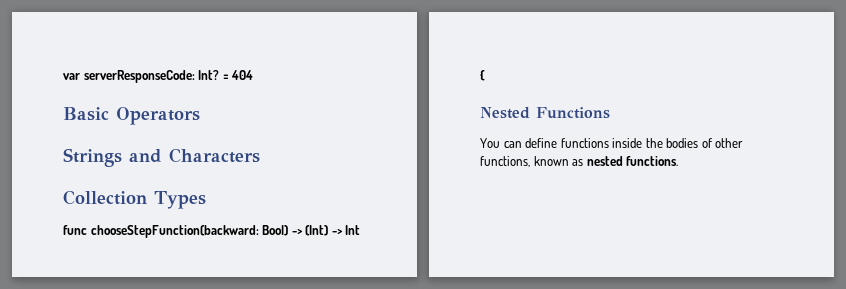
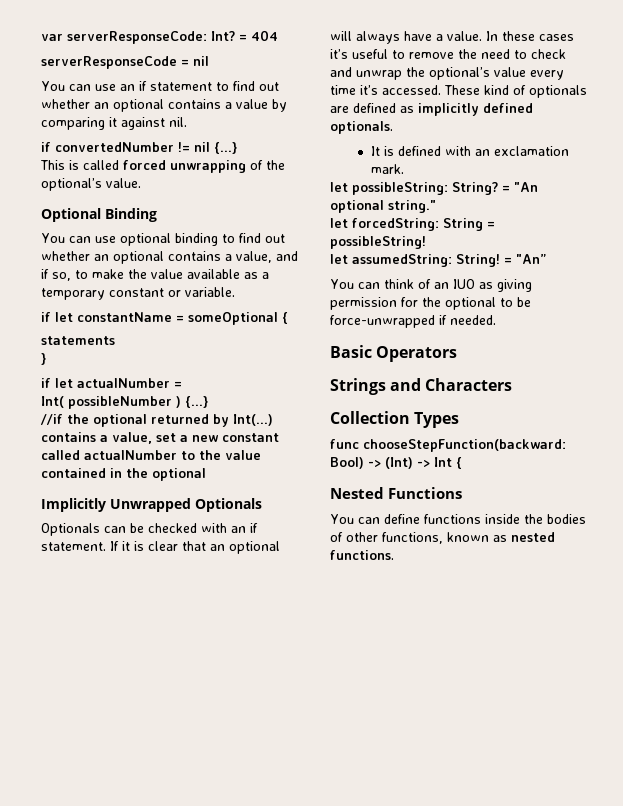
(254, 75) none -> [41,56,209,69] [41,81,279,91] [41,99,287,112] [41,117,187,130] [41,142,237,154] [40,160,285,173] [41,178,141,191] [41,208,157,222] [41,233,285,246] [41,251,298,264] [41,269,269,281] [41,287,235,300] [41,312,288,325] [41,336,115,345] [41,353,46,365] [41,378,182,388] [41,396,208,409] [41,414,273,427] [41,432,279,444] [41,450,261,460] [41,468,206,481] [41,498,262,512] [41,523,258,536] [41,541,280,554] [330,31,574,44] [330,49,566,59] [330,67,564,80] [330,85,587,98] [330,103,533,116] [330,121,393,134] [370,146,569,156] [370,164,404,174] [330,182,538,195] [330,200,436,213] [330,218,495,231] [330,236,426,249] [330,254,546,267] [330,279,532,292] [330,297,531,310] [330,315,496,328] // serverResponseCode = nil // You can use an if statement to find out whether an optional contains a value by comparing it against nil. // if convertedNumber != nil {...} // This is called forced unwrapping of the optional’s value. // Optional Binding // You can use optional binding to find out whether an optional contains a value, and if so, to make the value available as a temporary constant or variable. // if let constantName = someOptional { // statements // } // if let actualNumber = // Int( possibleNumber ) {...} // //if the optional returned by Int(...) contains a value, set a new constant called actualNumber to the value contained in the optional // Implicitly Unwrapped Optionals // Optionals can be checked with an if statement. If it is clear that an optional will always have a value. In these cases it’s useful to remove the need to check and unwrap the optional’s value every time it’s accessed. These kind of optionals are defined as implicitly defined optionals. // It is defined with an exclamation mark. // let possibleString: String? = "An optional string." // let forcedString: String = possibleString! // let assumedString: String! = "An” // You can think of an IUO as giving permission for the optional to be force-unwrapped if needed.

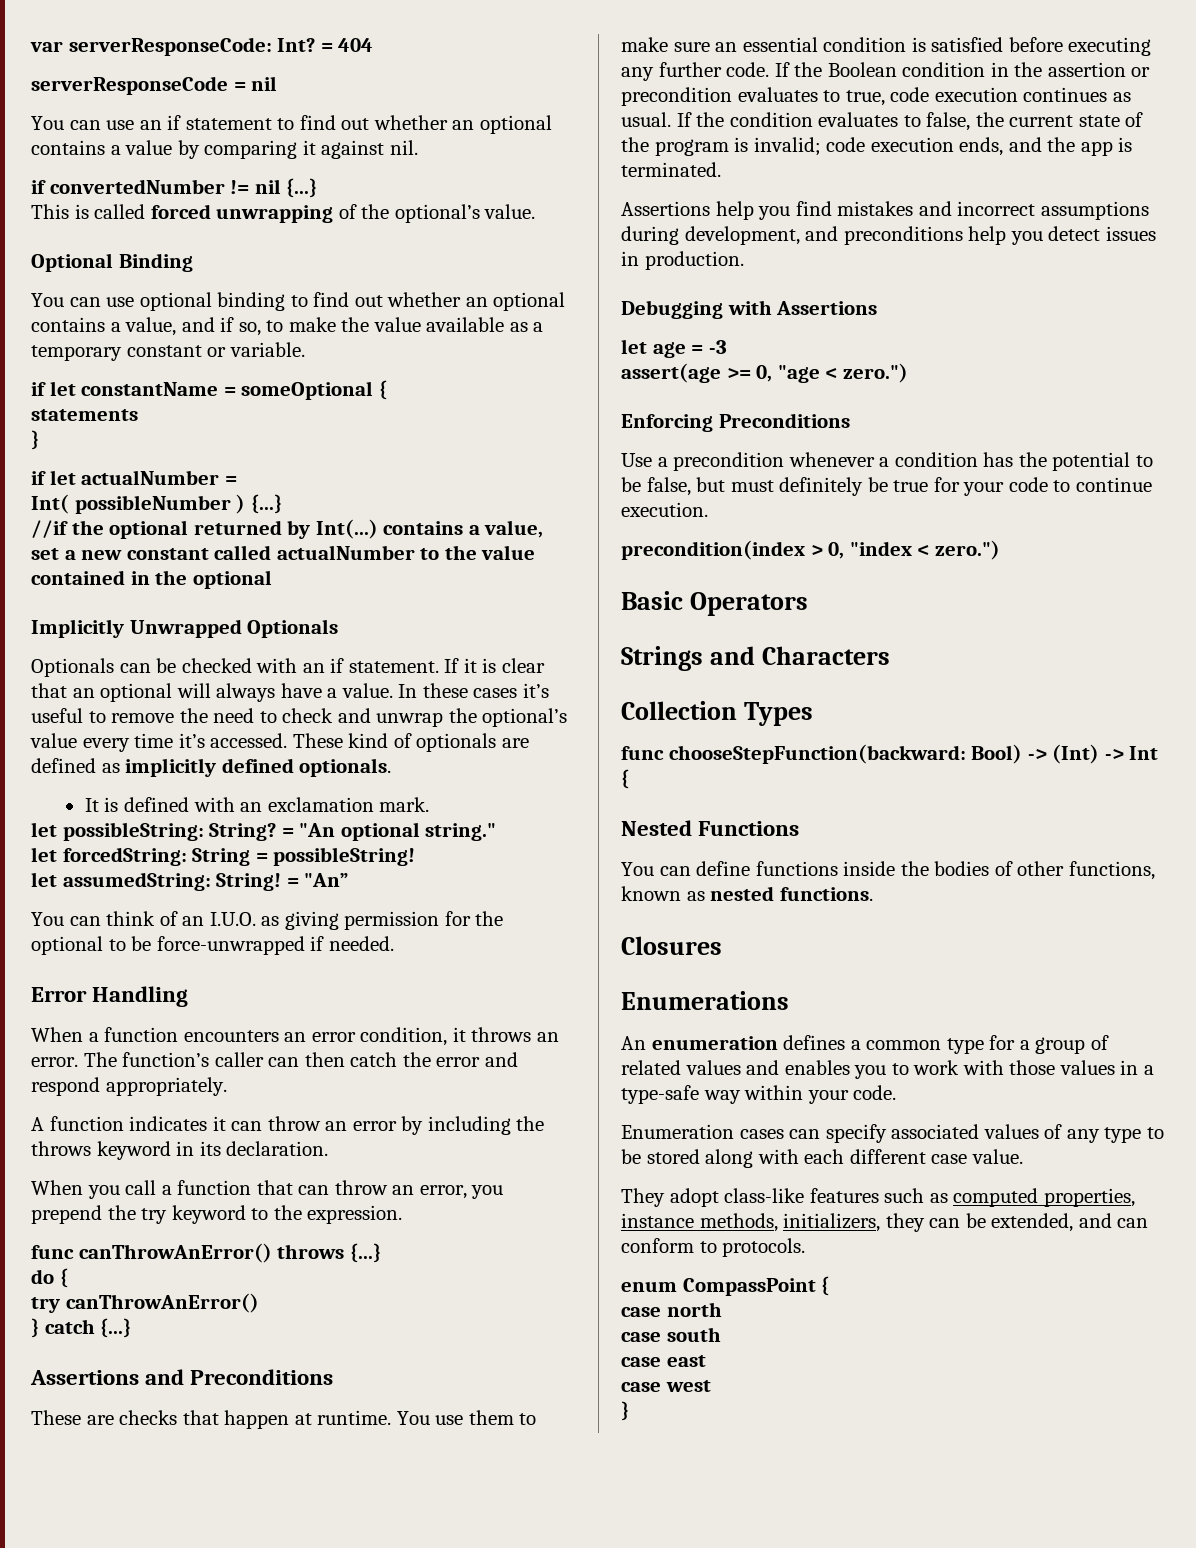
[453,279,475,289] IUO -> [209,912,256,926] I.U.O.
(496, 320) none -> [31,986,189,1007] [31,1027,559,1046] [31,1052,518,1067] [31,1077,227,1096] [31,1116,545,1135] [31,1141,329,1160] [31,1180,504,1199] [31,1205,403,1224] [31,1243,381,1263] [31,1268,68,1288] [31,1293,259,1313] [31,1318,132,1338] [30,1369,334,1385] [31,1410,537,1429] [621,37,1152,56] [621,62,1151,81] [621,87,1131,106] [621,112,1144,131] [621,137,1133,156] [621,162,721,177] [621,201,1149,220] [621,226,1156,245] [621,251,744,270] [621,300,878,319] [621,339,727,358] [621,363,908,383] [621,413,850,432] [621,452,1153,471] [621,477,1152,496] [621,502,708,517] [621,540,1000,560] // Error Handling // When a function encounters an error condition, it throws an error. The function’s caller can then catch the error and respond appropriately. // A function indicates it can throw an error by including the throws keyword in its declaration. // When you call a function that can throw an error, you prepend the try keyword to the expression. // func canThrowAnError() throws {...} // do { // try canThrowAnError() // } catch {...} // Assertions and Preconditions // These are checks that happen at runtime. You use them to make sure an essential condition is satisfied before executing any further code. If the Boolean condition in the assertion or precondition evaluates to true, code execution continues as usual. If the condition evaluates to false, the current state of the program is invalid; code execution ends, and the app is terminated. // Assertions help you find mistakes and incorrect assumptions during development, and preconditions help you detect issues in production. // Debugging with Assertions // let age = -3 // assert(age >= 0, "age < zero.") // Enforcing Preconditions // Use a precondition whenever a condition has the potential to be false, but must definitely be true for your code to continue execution. // precondition(index > 0, "index < zero.")
(394, 555) none -> [621,936,722,955] [621,991,789,1010] [621,1035,1109,1054] [621,1060,1154,1079] [621,1085,897,1104] [621,1124,1164,1143] [621,1149,1023,1168] [621,1188,1135,1207] [621,1213,1149,1232] [621,1238,806,1257] [621,1276,830,1296] [621,1302,722,1317] [621,1327,721,1342] [621,1355,706,1367] [621,1380,711,1392] [621,1401,629,1421] // Closures // Enumerations // An enumeration defines a common type for a group of related values and enables you to work with those values in a type-safe way within your code. // Enumeration cases can specify associated values of any type to be stored along with each different case value. // They adopt class-like features such as computed properties, instance methods, initializers, they can be extended, and can conform to protocols. // enum CompassPoint { // case north // case south // case east // case west // }

